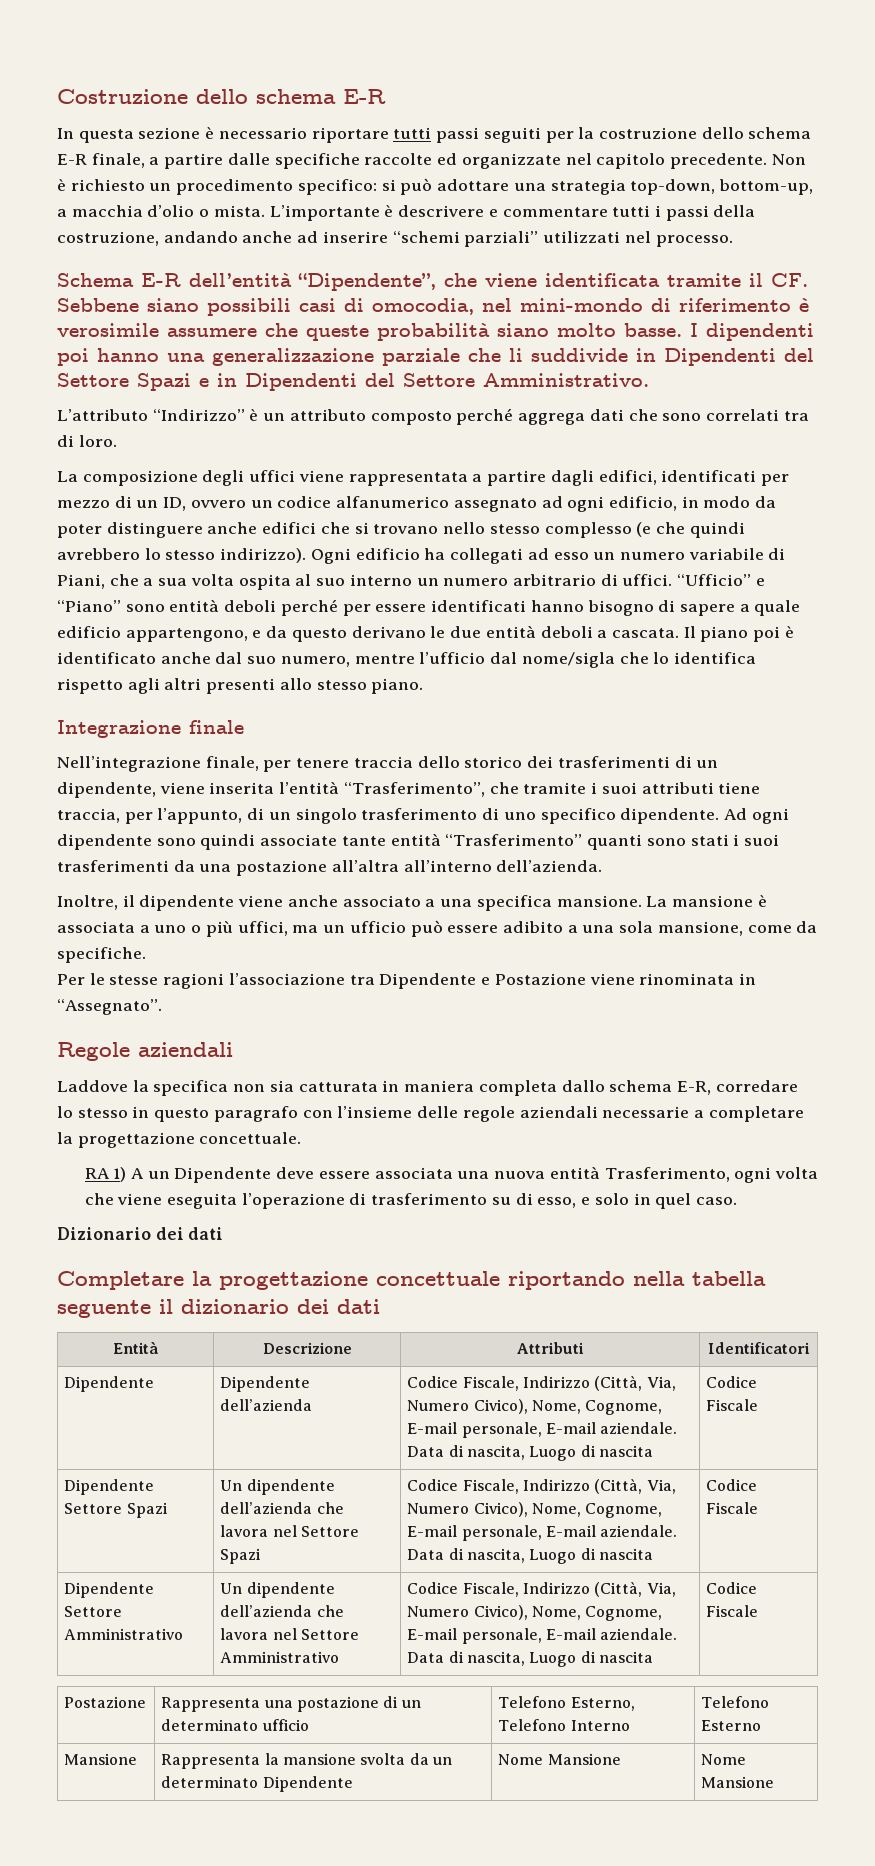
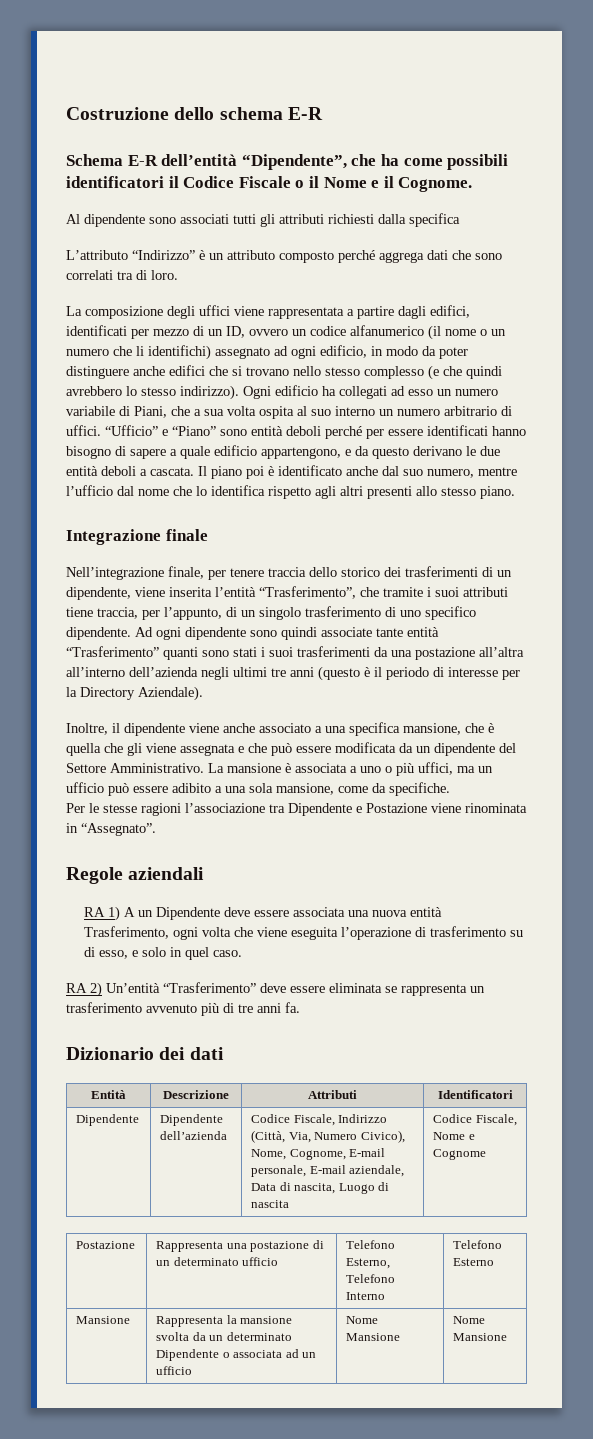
[57,127,812,143] [57,153,806,169] [57,178,813,195] [57,205,756,221] [57,231,733,247] // In questa sezione è necessario riportare tutti passi seguiti per la costruzione dello schema E-R finale, a partire dalle specifiche raccolte ed organizzate nel capitolo precedente. Non è richiesto un procedimento specifico: si può adottare una strategia top-down, bottom-up, a macchia d’olio o mista. L’importante è descrivere e commentare tutti i passi della costruzione, andando anche ad inserire “schemi parziali” utilizzati nel processo. -> (323, 113) none
[485,273,808,287] [57,298,809,316] [57,323,814,341] [57,348,814,366] [57,373,649,391] viene identificata tramite il CF. Sebbene siano possibili casi di omocodia, nel mini-mondo di riferimento è verosimile assumere che queste probabilità siano molto basse. I dipendenti poi hanno una generalizzazione parziale che li suddivide in Dipendenti del Settore Spazi e in Dipendenti del Settore Amministrativo. -> [380,154,509,170] [66,176,473,192] [66,213,460,227] ha come possibili identificatori il Codice Fiscale o il Nome e il Cognome. // Al dipendente sono associati tutti gli attributi richiesti dalla specifica
(450, 502) none -> [428,325,506,340] [66,345,211,360] (il nome o un numero che li identifichi)
[521,652,615,668] nome/sigla -> [138,489,169,496] nome
[496,860,603,872] dell’azienda. -> [129,666,520,681] [66,686,203,701] dell’azienda negli ultimi tre anni (questo è il periodo di interesse per la Directory Aziendale).
[556,895,642,907] mansione. -> [403,723,494,735] [66,742,516,756] [66,763,204,773] mansione, che è quella che gli viene assegnata e che può essere modificata da un dipendente del Settore Amministrativo.
[57,1080,798,1096] [57,1106,804,1122] [57,1132,302,1148] // Laddove la specifica non sia catturata in maniera completa dallo schema E-R, corredare lo stesso in questo paragrafo con l’insieme delle regole aziendali necessarie a completare la progettazione concettuale. -> (205, 873) none
[57,1227,224,1240] [57,1271,766,1290] [57,1299,289,1318] Dizionario dei dati // Completare la progettazione concettuale riportando nella tabella seguente il dizionario -> [66,982,485,997] [66,1002,300,1016] [66,1047,154,1060] RA 2) Un’entità “Trasferimento” deve essere eliminata se rappresenta un trasferimento avvenuto più di tre anni fa. // Dizionario
[600,1422,678,1434] [407,1445,654,1461] [706,1376,758,1388] [706,1399,759,1411] [64,1479,155,1495] [64,1502,168,1518] [220,1479,335,1495] [220,1502,344,1514] [220,1525,360,1537] [220,1548,262,1564] [407,1478,676,1494] [407,1502,663,1518] [407,1525,678,1541] [407,1548,654,1564] [706,1479,758,1491] [706,1502,759,1514] [64,1582,155,1598] [64,1606,123,1617] [64,1628,184,1640] [220,1582,335,1598] [220,1605,344,1617] [220,1628,360,1640] [220,1651,340,1663] [407,1581,676,1597] [407,1605,663,1621] [407,1628,678,1644] [407,1651,654,1667] [706,1582,758,1594] [706,1605,759,1617] aziendale. Data di nascita, Luogo di nascita | Codice Fiscale // Dipendente Settore Spazi | Un dipendente dell’azienda che lavora nel Settore Spazi | Codice Fiscale, Indirizzo (Città, Via, Numero Civico), Nome, Cognome, E-mail personale, E-mail aziendale. Data di nascita, Luogo di nascita | Codice Fiscale // Dipendente Settore Amministrativo | Un dipendente dell’azienda che lavora nel Settore Amministrativo | Codice Fiscale, Indirizzo (Città, Via, Numero Civico), Nome, Cognome, E-mail personale, E-mail aziendale. Data di nascita, Luogo di nascita | Codice Fiscale -> [349,1165,405,1177] [251,1182,390,1194] [251,1200,290,1208] [433,1114,517,1126] [433,1132,475,1140] [433,1149,487,1160] aziendale, Data di nascita, Luogo di nascita | Codice Fiscale, Nome e Cognome
(353, 1784) none -> [222,1349,317,1358] [156,1366,193,1375] o associata ad un ufficio

